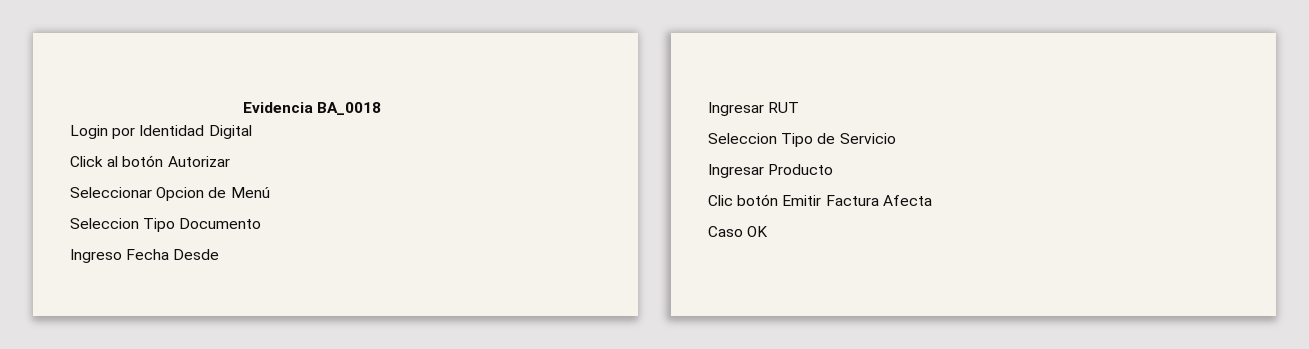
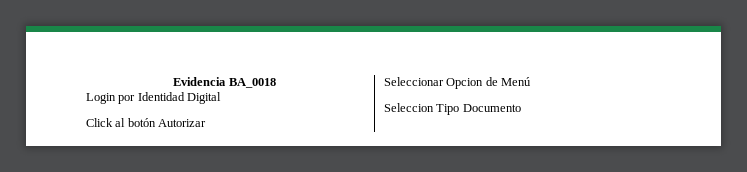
[70,249,220,263] [708,102,800,116] [708,133,896,147] [708,164,834,178] [708,194,932,206] [708,226,769,237] // Ingreso Fecha Desde // Ingresar RUT // Seleccion Tipo de Servicio // Ingresar Producto // Clic botón Emitir Factura Afecta // Caso OK -> (521, 108) none

